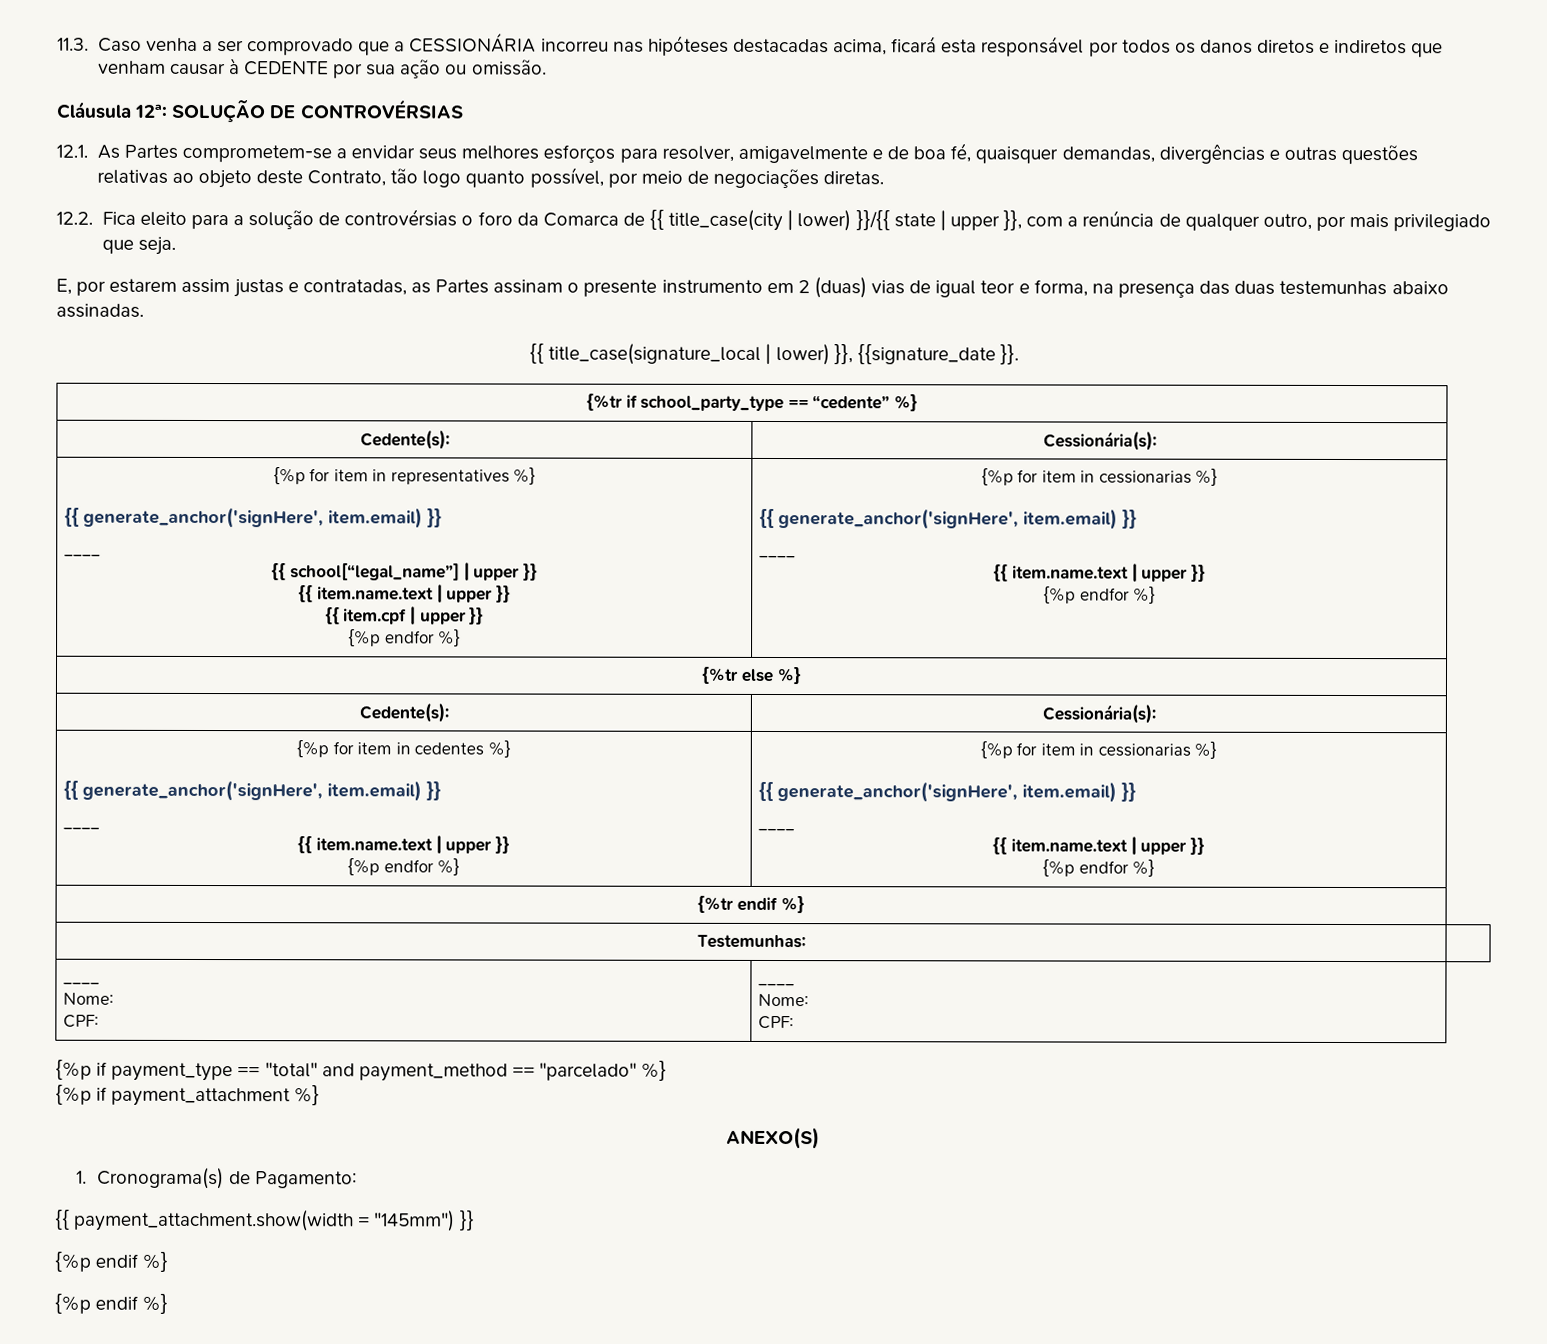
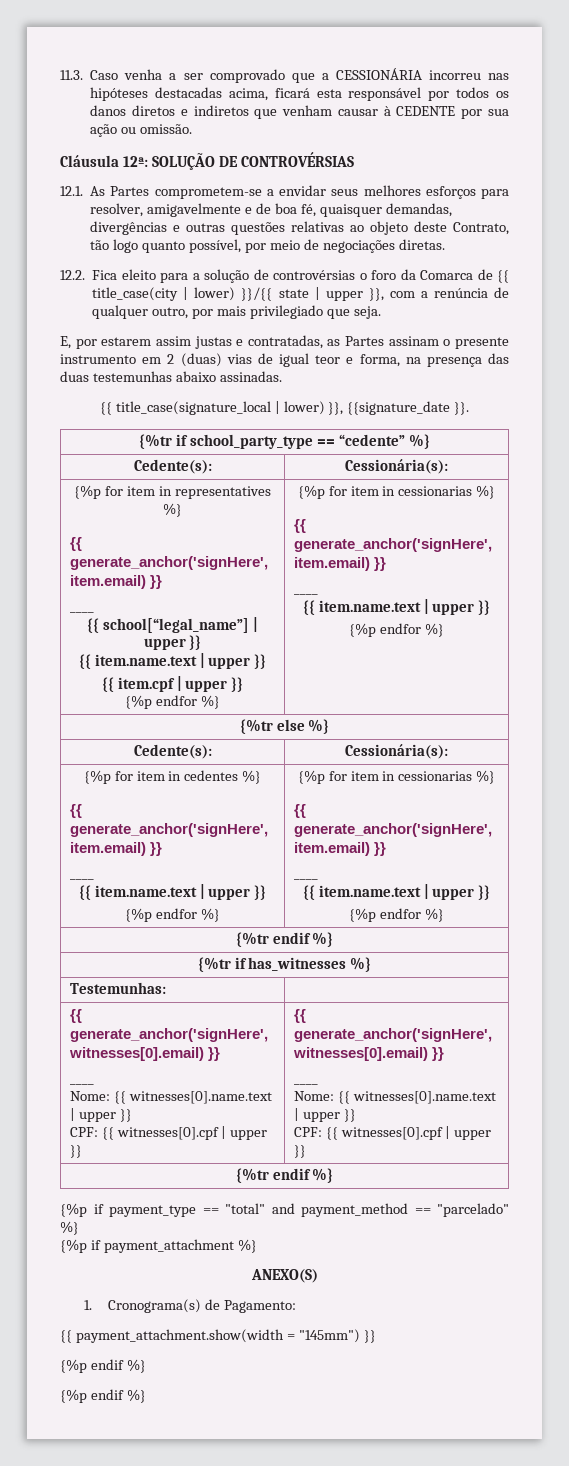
[696,934,806,949] [62,982,100,985] [62,992,114,1005] [62,1014,99,1028] [757,983,795,987] [757,993,809,1007] [757,1015,794,1030] Testemunhas: | // ____ // Nome: // CPF: | ____ // Nome: // CPF: -> [197,957,372,972] [69,982,166,994] [69,1009,82,1023] [69,1028,268,1042] [68,1047,220,1061] [69,1083,94,1085] [69,1091,272,1104] [69,1108,132,1122] [69,1126,268,1140] [69,1145,82,1158] [293,1009,306,1023] [293,1028,492,1042] [292,1047,444,1061] [293,1083,318,1085] [293,1091,496,1104] [293,1108,356,1122] [293,1126,492,1140] [293,1145,306,1158] [235,1168,334,1183] {%tr if has_witnesses %} // Testemunhas: | // {{ generate_anchor('signHere', witnesses[0].email) }} // ____ // Nome: {{ witnesses[0].name.text | upper }} // CPF: {{ witnesses[0].cpf | upper }} | {{ generate_anchor('signHere', witnesses[0].email) }} // ____ // Nome: {{ witnesses[0].name.text | upper }} // CPF: {{ witnesses[0].cpf | upper }} // {%tr endif %}

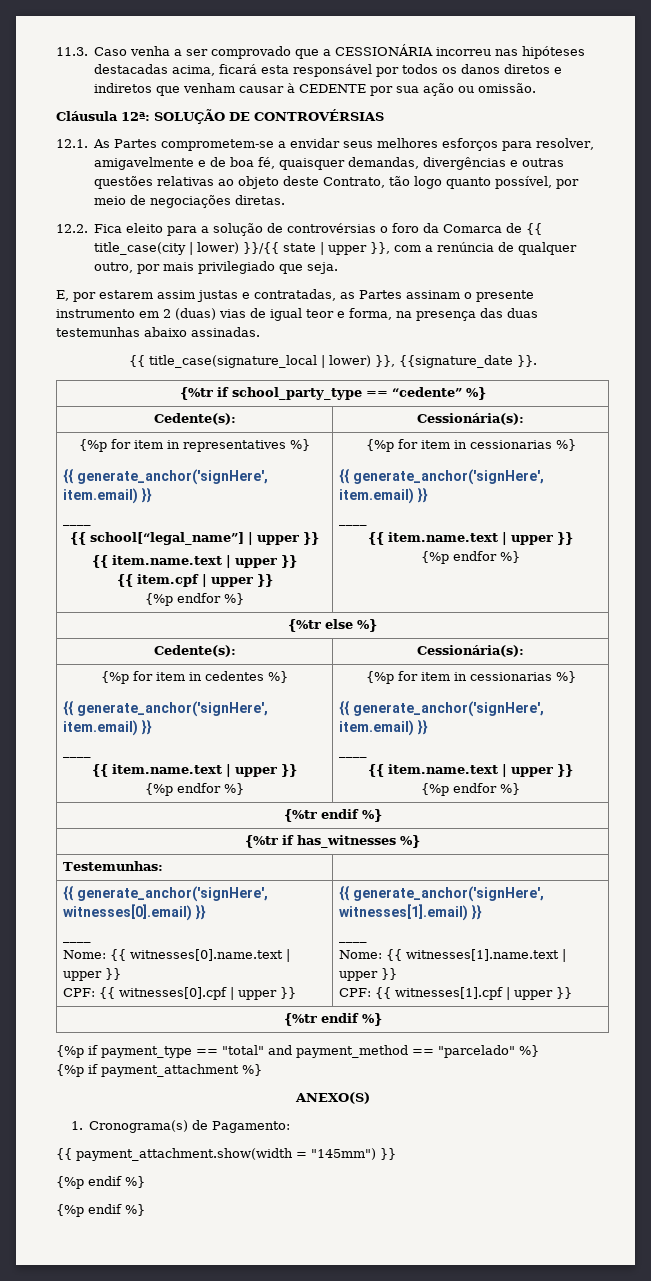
[292,1047,444,1061] [293,1083,318,1085] [293,1091,496,1104] [293,1108,356,1122] [293,1127,443,1140] witnesses[0].email) }} // ____ // Nome: {{ witnesses[0].name.text | upper }} // CPF: {{ witnesses[0].cpf -> [339,904,483,921] [339,940,368,943] [339,949,567,962] [339,968,398,981] [339,987,504,1000] witnesses[1].email) }} // ____ // Nome: {{ witnesses[1].name.text | upper }} // CPF: {{ witnesses[1].cpf

